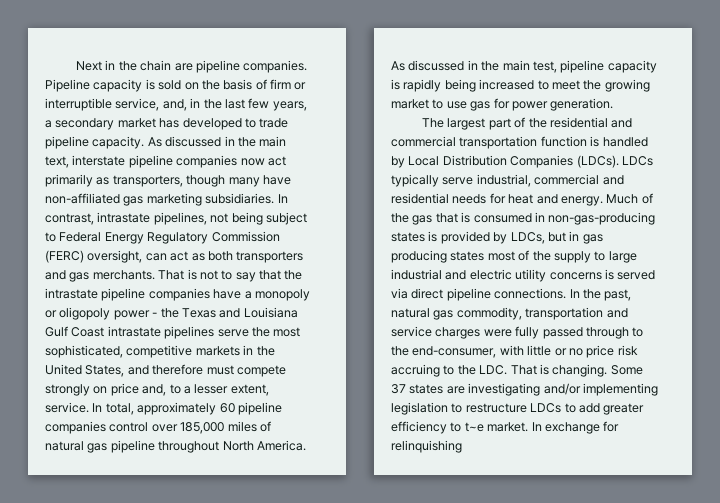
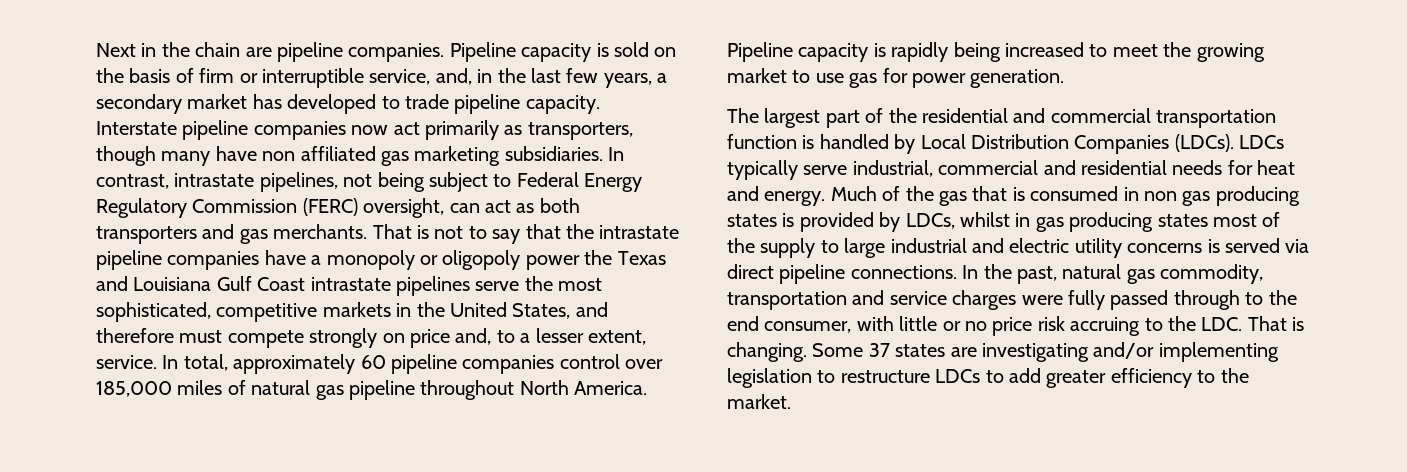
[147,136,287,147] [45,155,126,168] As discussed in the main text, interstate -> [96,121,177,135] Interstate
[45,193,120,204] non-affiliated -> [262,146,376,161] non affiliated
[152,312,158,317] - -> (580, 262) none
[391,60,605,73] As discussed in the main test, pipeline -> [727,42,793,62] Pipeline
[548,212,656,225] non-gas-producing -> [1144,186,1300,206] non gas producing
[547,232,566,242] but -> [960,212,1010,227] whilst
[412,346,497,358] end-consumer, -> [727,316,852,333] end consumer,
[464,421,620,434] [391,440,462,453] t~e market. In exchange for relinquishing -> [1220,368,1249,383] [727,394,791,409] the market.

